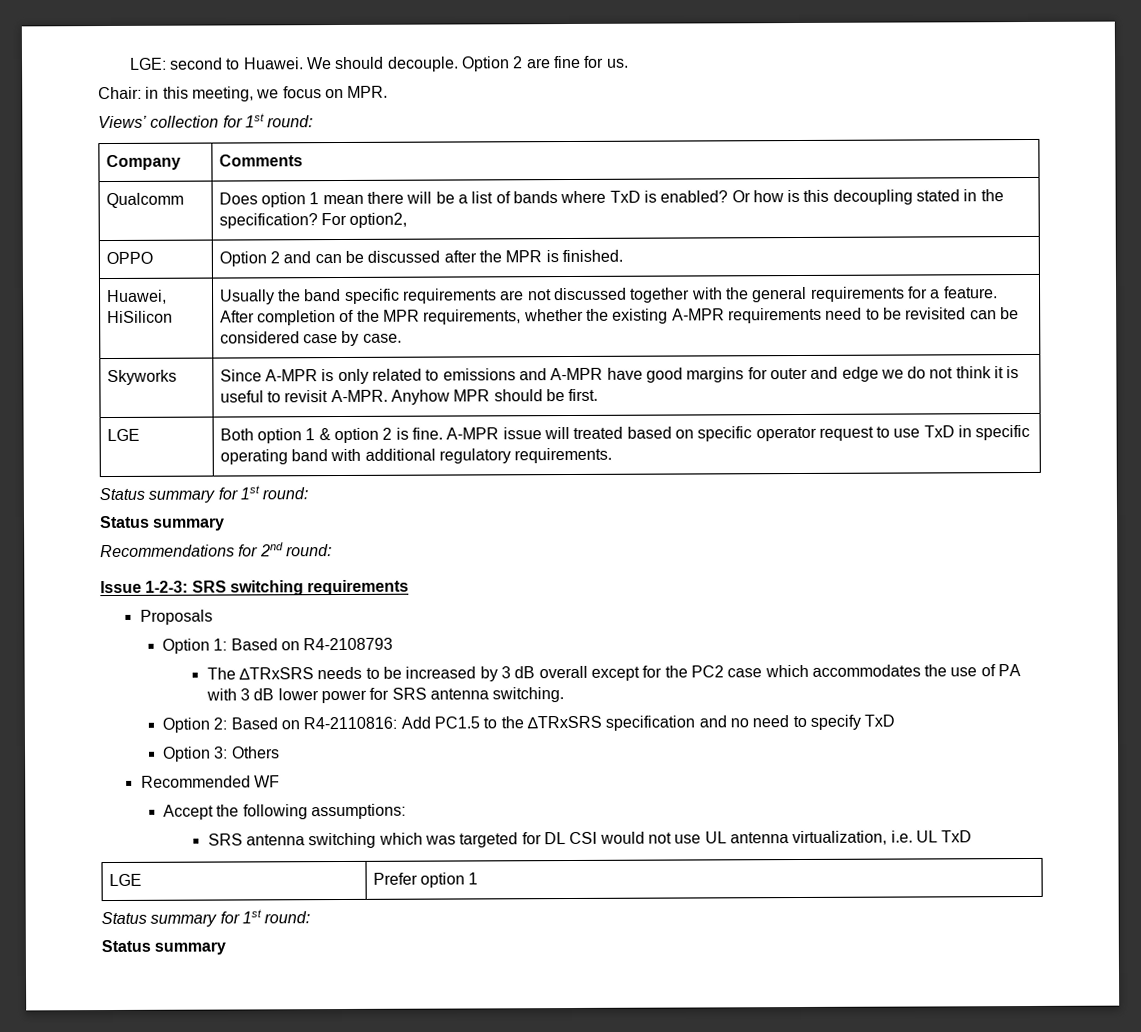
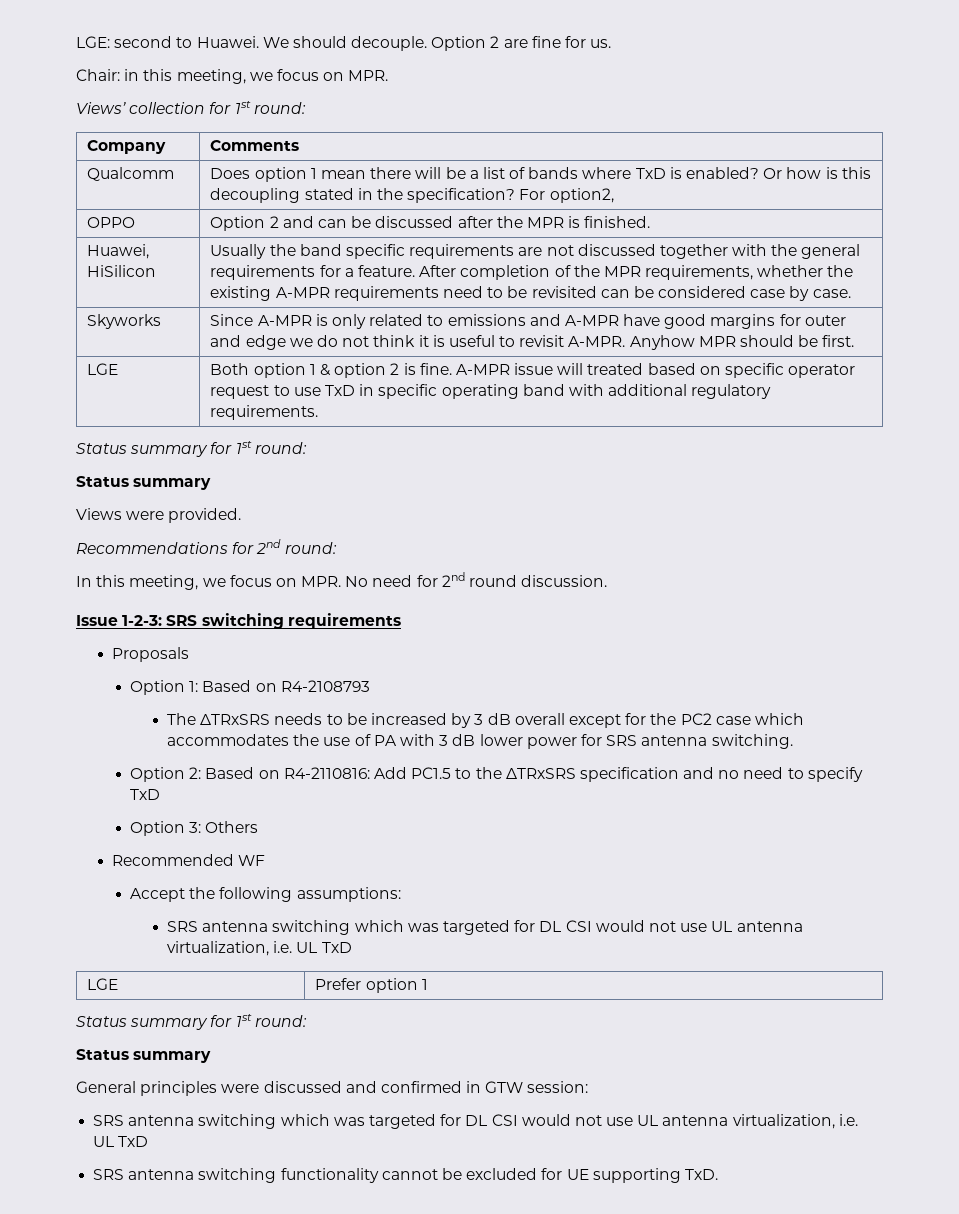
(226, 524) none -> [76,508,242,523] // Views were provided.
(332, 550) none -> [76,572,608,590] // In this meeting, we focus on MPR. No need for 2nd round discussion.
(227, 948) none -> [76,1081,589,1096] [93,1114,858,1129] [93,1136,149,1147] [93,1168,718,1183] // General principles were discussed and confirmed in GTW session: // SRS antenna switching which was targeted for DL CSI would not use UL antenna virtualization, i.e. UL TxD // SRS antenna switching functionality cannot be excluded for UE supporting TxD.

